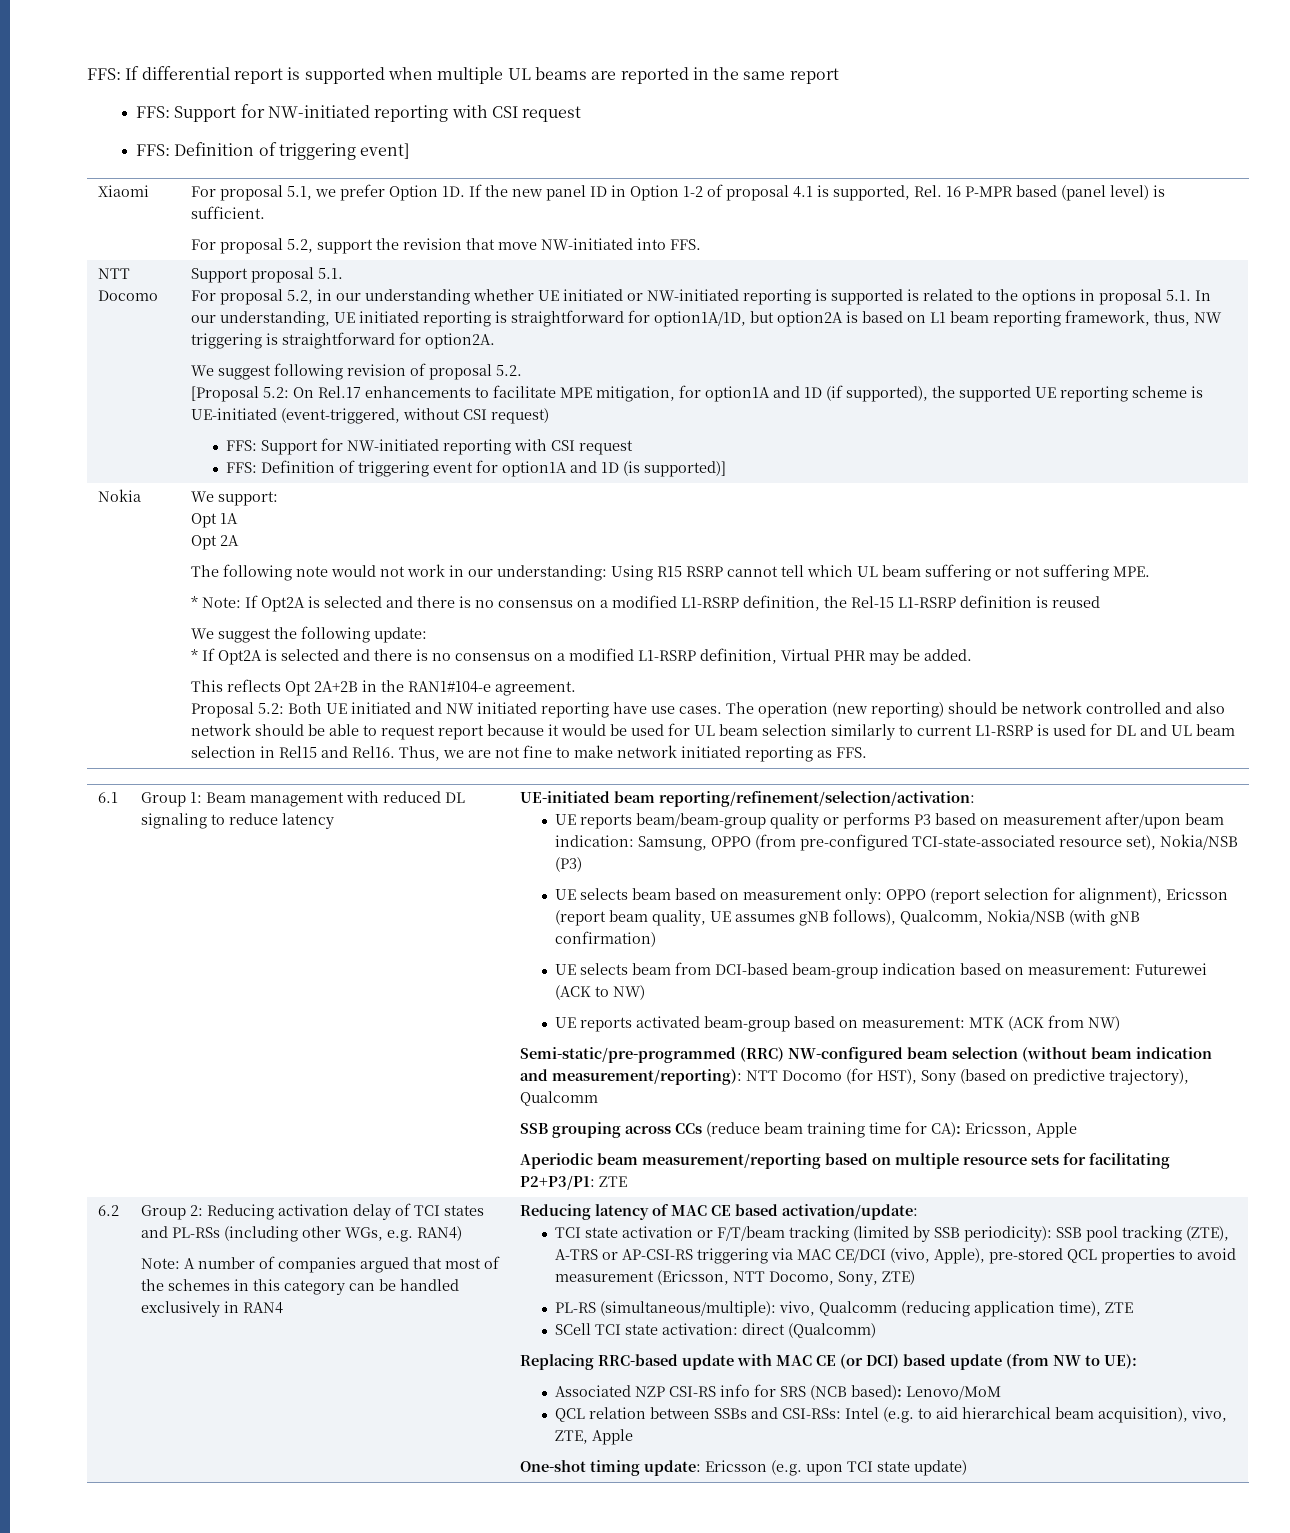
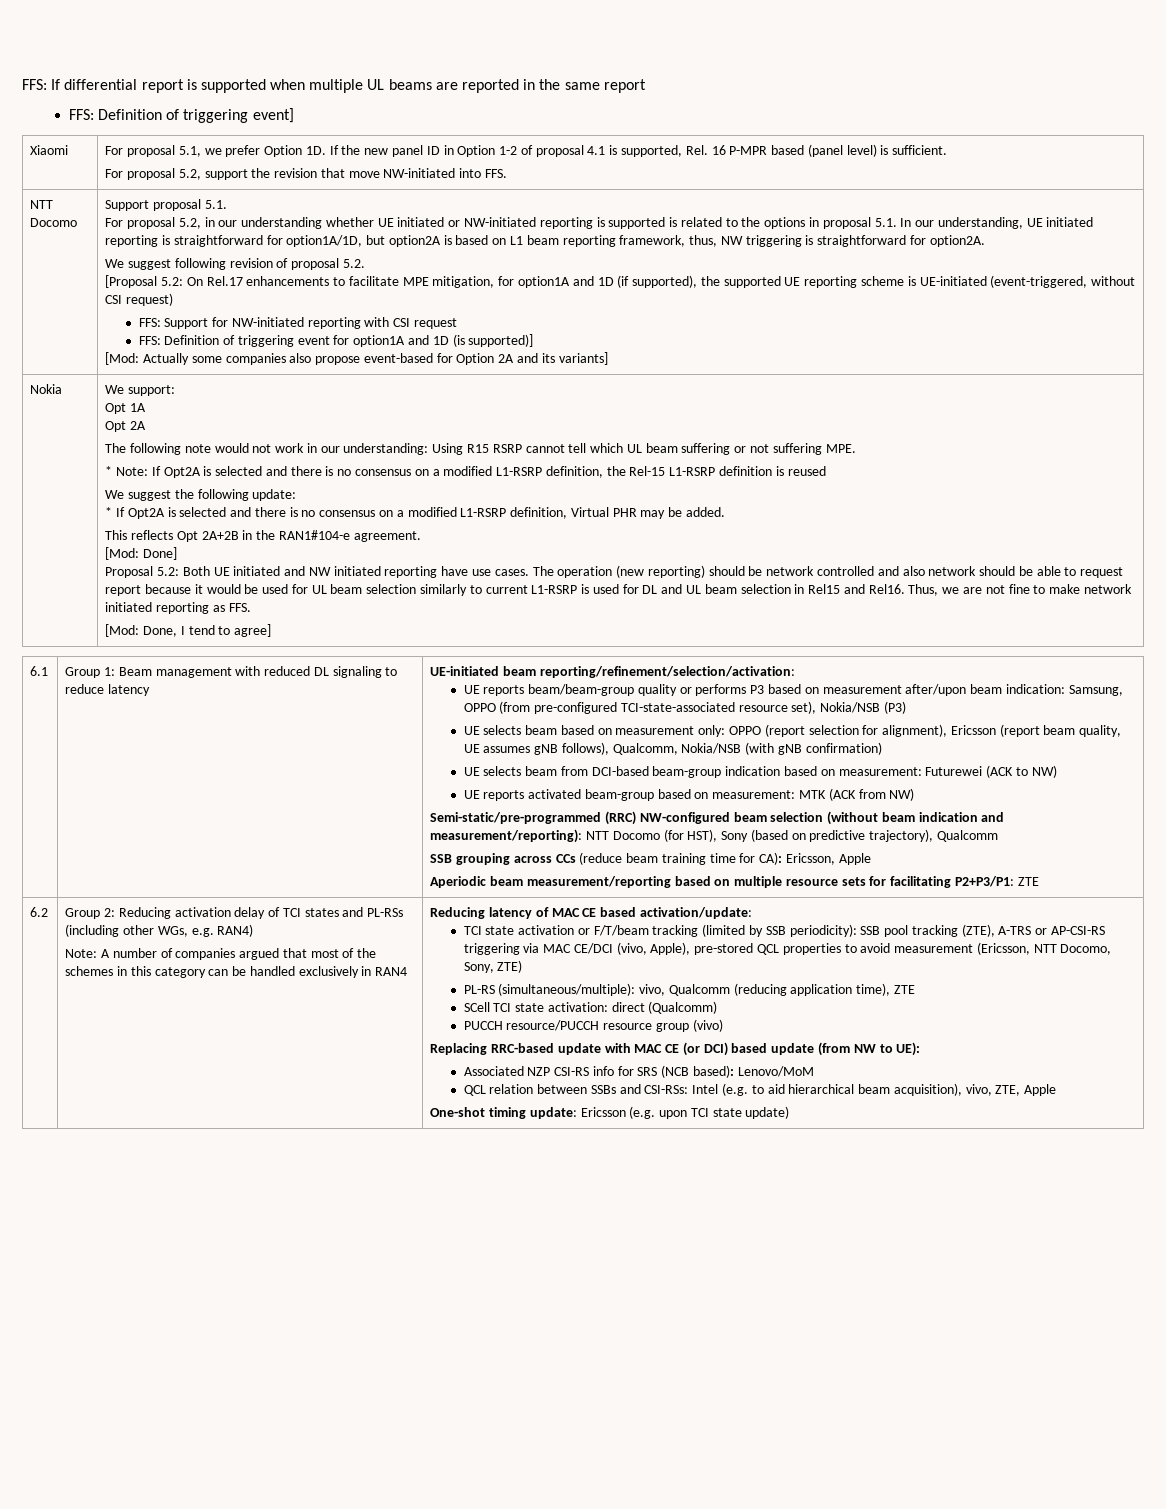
[136,104,582,122] // FFS: Support for NW-initiated reporting with CSI request -> (646, 86) none
(726, 469) none -> [105,352,608,365] // [Mod: Actually some companies also propose event-based for Option 2A and its variants]
(576, 688) none -> [105,547,177,560] // [Mod: Done]
(867, 752) none -> [105,624,272,637] // [Mod: Done, I tend to agree]
(876, 1330) none -> [463,1019,723,1032] // PUCCH resource/PUCCH resource group (vivo)

